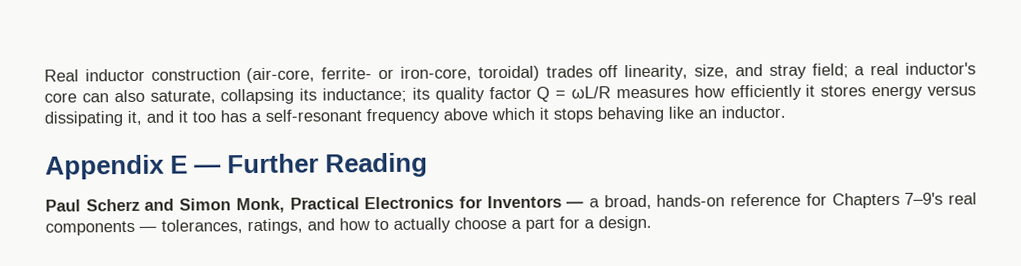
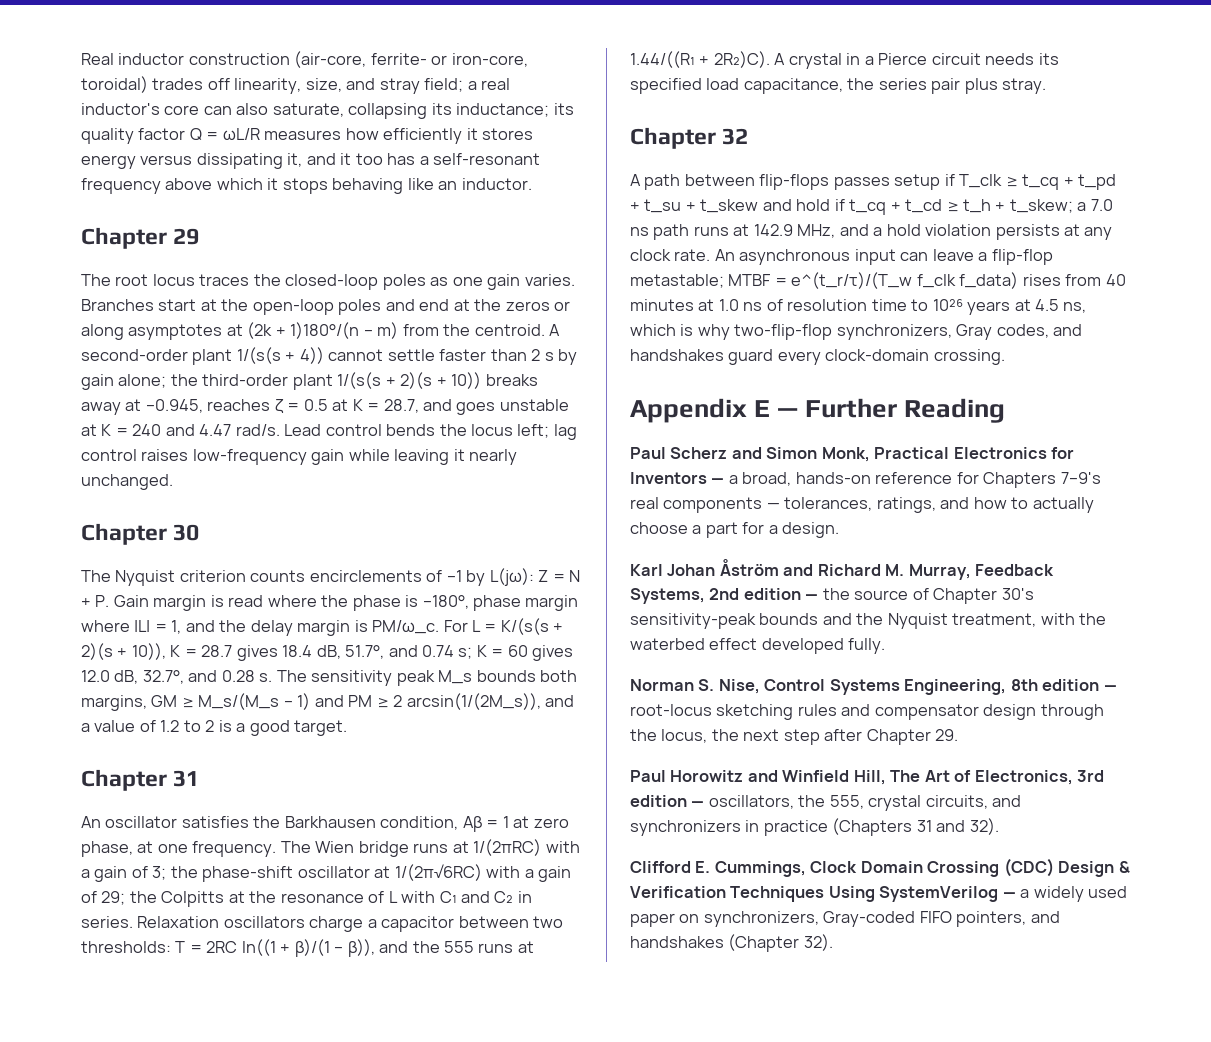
(786, 112) none -> [81,227,200,249] [81,274,575,290] [81,299,571,315] [81,322,561,340] [81,347,578,365] [81,372,538,390] [81,399,569,415] [81,424,577,440] [81,449,518,465] [81,474,173,490] [81,523,200,545] [81,568,581,586] [81,595,579,611] [81,618,564,636] [81,643,574,661] [81,670,578,686] [81,693,575,711] [81,720,348,736] [81,769,200,791] [81,816,569,832] [81,839,580,857] [81,864,572,882] [81,891,532,907] [81,916,564,932] [81,939,534,957] [630,51,1059,69] [630,78,1047,94] [630,127,749,149] [630,174,1117,190] [630,199,1113,215] [630,224,1113,240] [630,249,1053,265] [630,272,1126,289] [630,299,1087,315] [630,324,1083,340] [630,349,1005,365] // Chapter 29 // The root locus traces the closed-loop poles as one gain varies. Branches start at the open-loop poles and end at the zeros or along asymptotes at (2k + 1)180°/(n − m) from the centroid. A second-order plant 1/(s(s + 4)) cannot settle faster than 2 s by gain alone; the third-order plant 1/(s(s + 2)(s + 10)) breaks away at −0.945, reaches ζ = 0.5 at K = 28.7, and goes unstable at K = 240 and 4.47 rad/s. Lead control bends the locus left; lag control raises low-frequency gain while leaving it nearly unchanged. // Chapter 30 // The Nyquist criterion counts encirclements of −1 by L(jω): Z = N + P. Gain margin is read where the phase is −180°, phase margin where |L| = 1, and the delay margin is PM/ω_c. For L = K/(s(s + 2)(s + 10)), K = 28.7 gives 18.4 dB, 51.7°, and 0.74 s; K = 60 gives 12.0 dB, 32.7°, and 0.28 s. The sensitivity peak M_s bounds both margins, GM ≥ M_s/(M_s − 1) and PM ≥ 2 arcsin(1/(2M_s)), and a value of 1.2 to 2 is a good target. // Chapter 31 // An oscillator satisfies the Barkhausen condition, Aβ = 1 at zero phase, at one frequency. The Wien bridge runs at 1/(2πRC) with a gain of 3; the phase-shift oscillator at 1/(2π√6RC) with a gain of 29; the Colpitts at the resonance of L with C₁ and C₂ in series. Relaxation oscillators charge a capacitor between two thresholds: T = 2RC ln((1 + β)/(1 − β)), and the 555 runs at 1.44/((R₁ + 2R₂)C). A crystal in a Pierce circuit needs its specified load capacitance, the series pair plus stray. // Chapter 32 // A path between flip-flops passes setup if T_clk ≥ t_cq + t_pd + t_su + t_skew and hold if t_cq + t_cd ≥ t_h + t_skew; a 7.0 ns path runs at 142.9 MHz, and a hold violation persists at any clock rate. An asynchronous input can leave a flip-flop metastable; MTBF = e^(t_r/τ)/(T_w f_clk f_data) rises from 40 minutes at 1.0 ns of resolution time to 10²⁶ years at 4.5 ns, which is why two-flip-flop synchronizers, Gray codes, and handshakes guard every clock-domain crossing.
(652, 223) none -> [630,559,1055,580] [630,588,1034,604] [630,613,1107,629] [630,638,886,654] [630,679,1117,695] [630,704,1104,720] [630,729,959,745] [630,770,1105,785] [630,795,1022,811] [630,818,999,836] [630,858,1130,877] [630,886,1128,902] [630,911,1060,927] [630,934,833,952] // Karl Johan Åström and Richard M. Murray, Feedback Systems, 2nd edition — the source of Chapter 30's sensitivity-peak bounds and the Nyquist treatment, with the waterbed effect developed fully. // Norman S. Nise, Control Systems Engineering, 8th edition — root-locus sketching rules and compensator design through the locus, the next step after Chapter 29. // Paul Horowitz and Winfield Hill, The Art of Electronics, 3rd edition — oscillators, the 555, crystal circuits, and synchronizers in practice (Chapters 31 and 32). // Clifford E. Cummings, Clock Domain Crossing (CDC) Design & Verification Techniques Using SystemVerilog — a widely used paper on synchronizers, Gray-coded FIFO pointers, and handshakes (Chapter 32).

